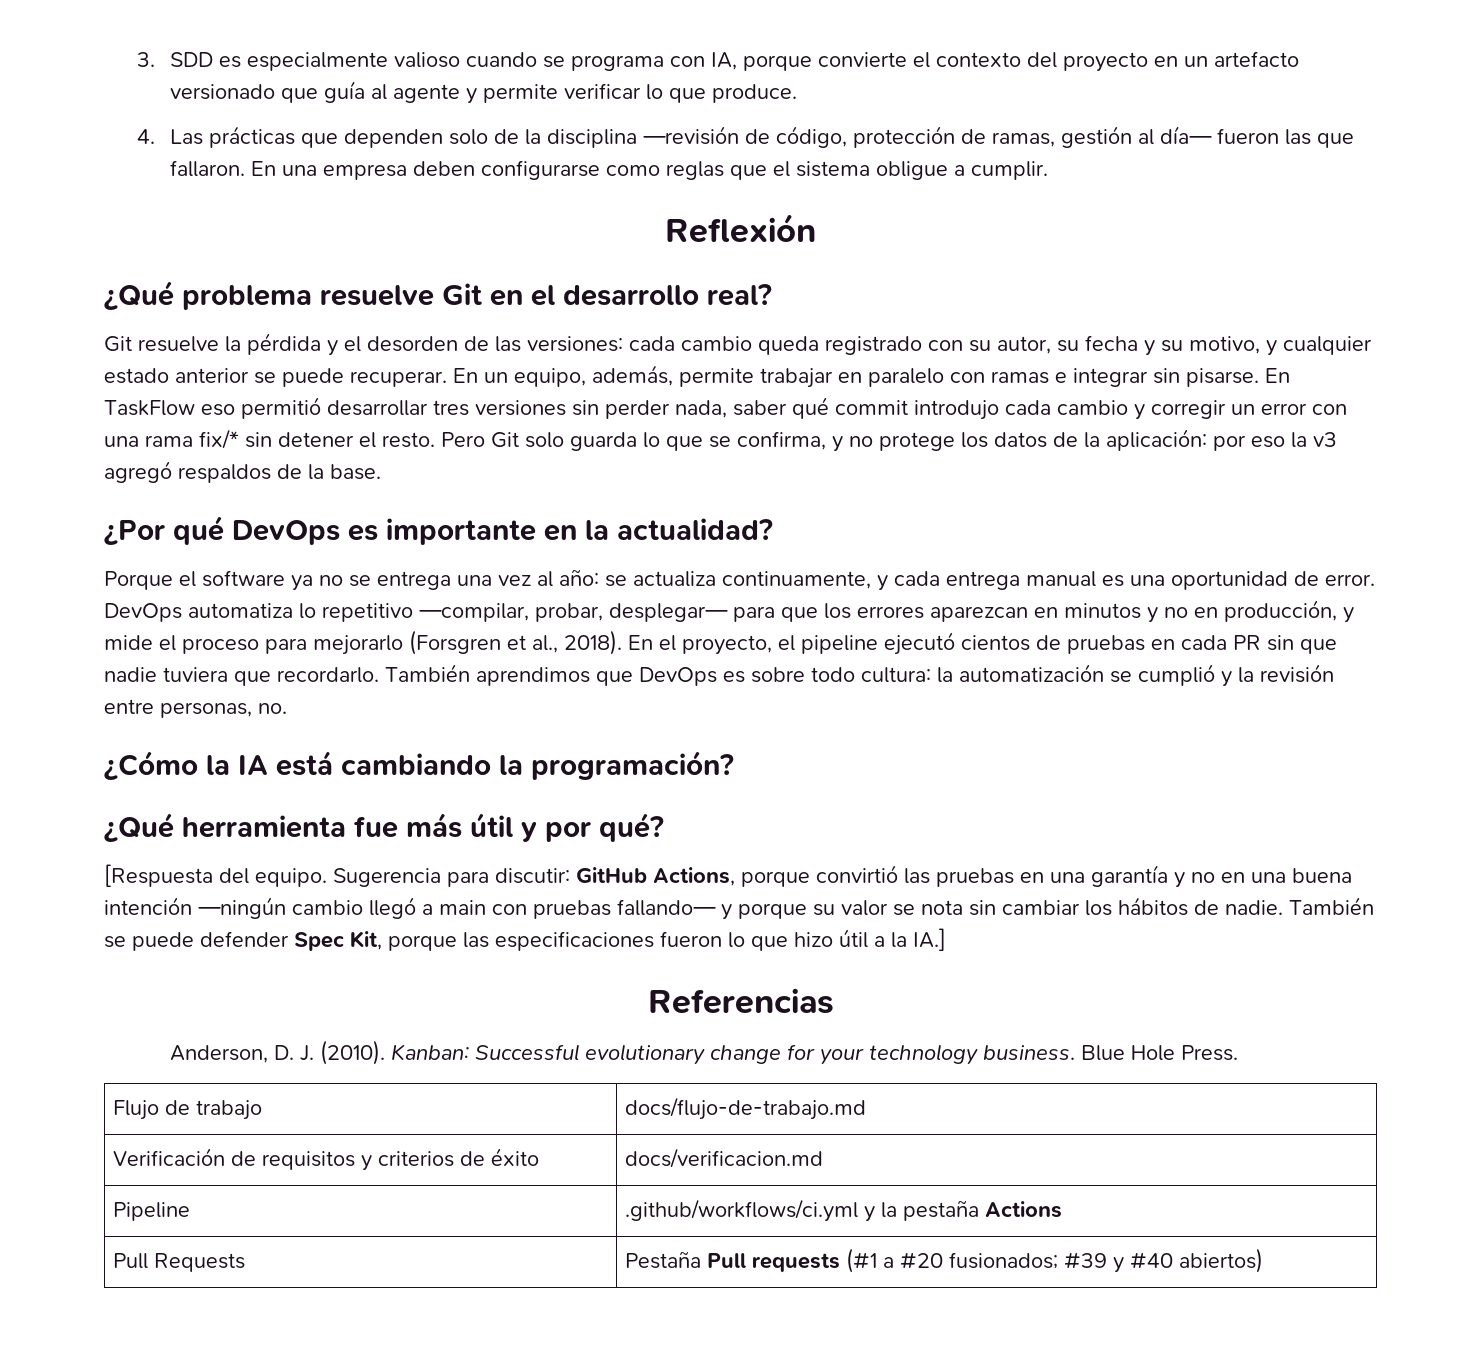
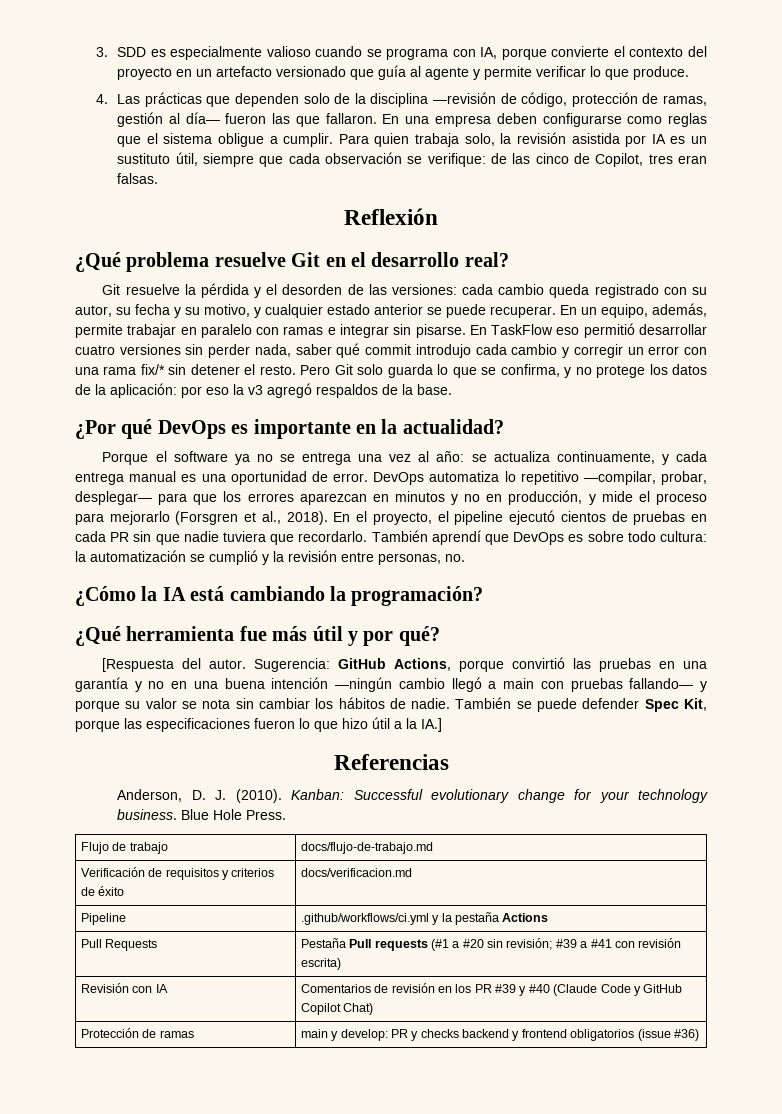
(1048, 170) none -> [338,132,708,147] [117,152,707,167] [117,173,159,184] Para quien trabaja solo, la revisión asistida por IA es un sustituto útil, siempre que cada observación se verifique: de las cinco de Copilot, tres eran falsas.
[433,400,469,416] tres -> [75,345,115,355] cuatro
[476,667,590,686] aprendimos -> [431,530,481,545] aprendí
[255,868,570,887] equipo. Sugerencia para discutir: -> [209,658,331,672] autor. Sugerencia:
[949,1248,1264,1273] fusionados; #39 y #40 abiertos) -> [487,938,682,950] [300,958,341,970] [80,983,168,993] [300,983,683,996] [300,1003,374,1015] [80,1028,194,1038] [300,1029,699,1041] sin revisión; #39 a #41 con revisión escrita) // Revisión con IA | Comentarios de revisión en los PR #39 y #40 (Claude Code y GitHub Copilot Chat) // Protección de ramas | main y develop: PR y checks backend y frontend obligatorios (issue #36)

